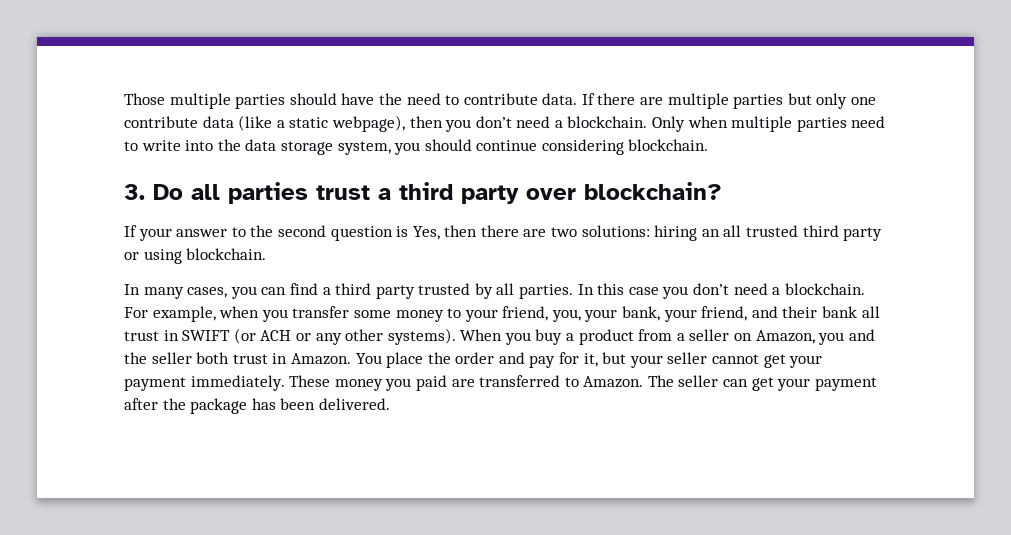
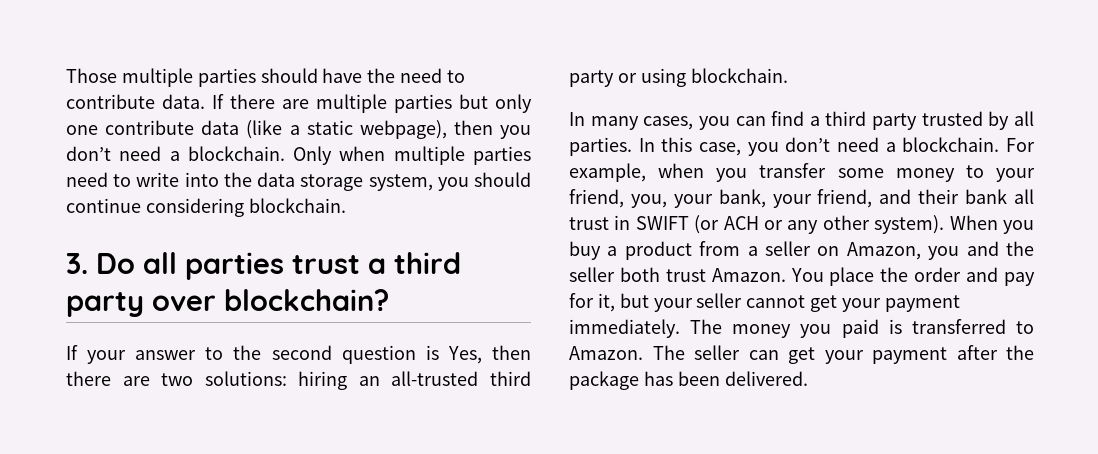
[723,225,799,237] all trusted -> [391,371,479,386] all-trusted
[628,287,659,295] case -> [699,142,741,156] case,
[387,328,456,345] systems). -> [874,215,945,234] system).
[272,353,288,364] in -> (706, 275) none
[289,375,331,387] These -> [690,319,723,334] The
[451,379,475,387] are -> [888,319,902,334] is

